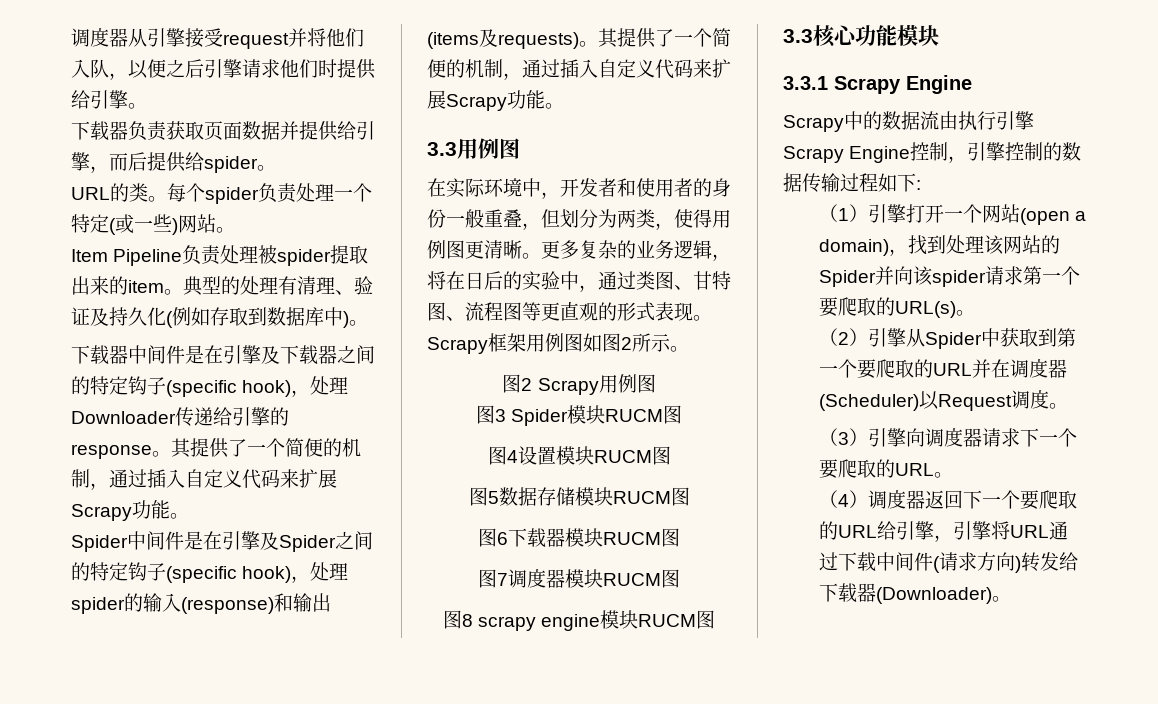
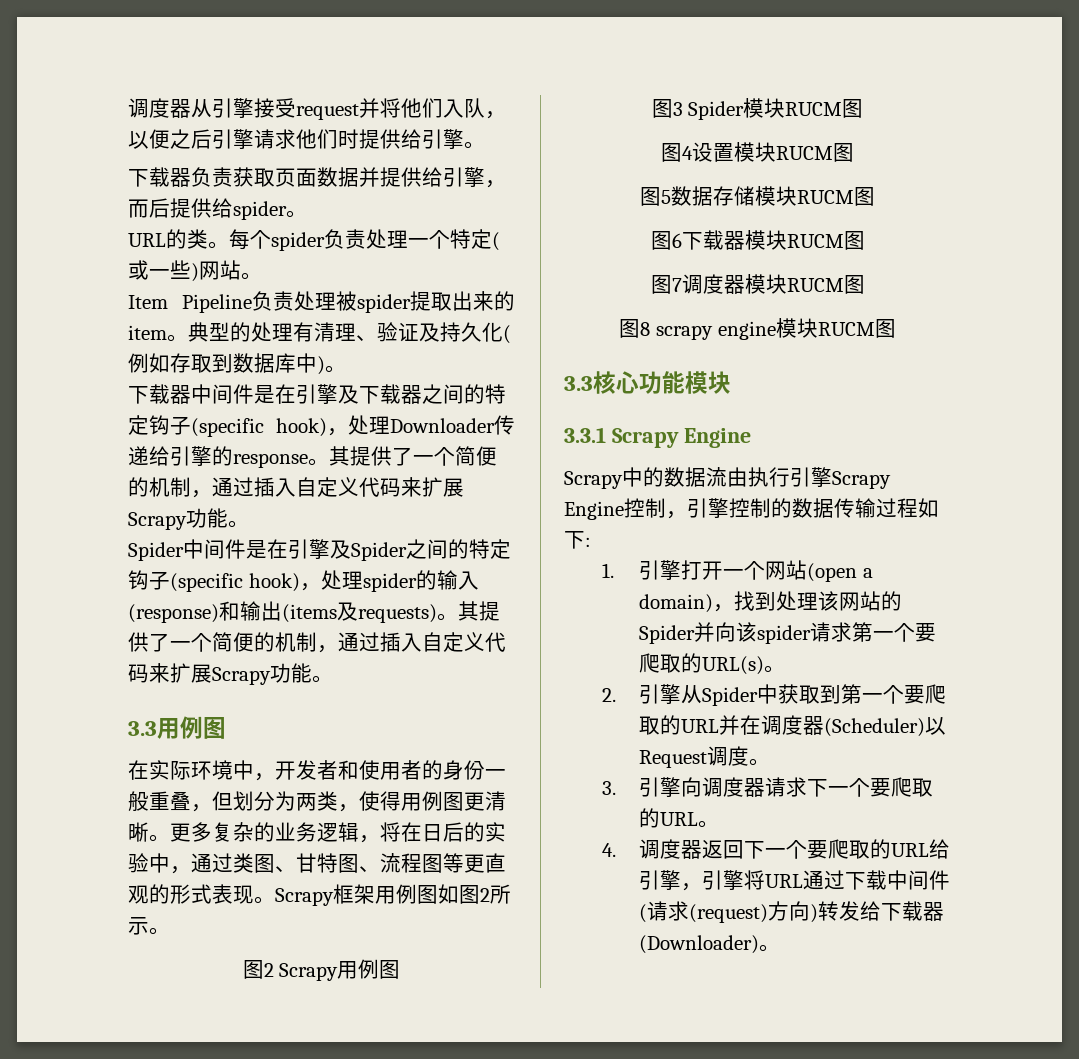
[819,204,869,222] （1） -> [601,563,614,578] 1.
[819,328,869,346] （2） -> [601,688,616,702] 2.
[819,428,869,446] （3） -> [601,781,616,795] 3.
[819,490,869,508] （4） -> [601,843,616,857] 4.
(978, 561) none -> [689,904,769,923] (request)

